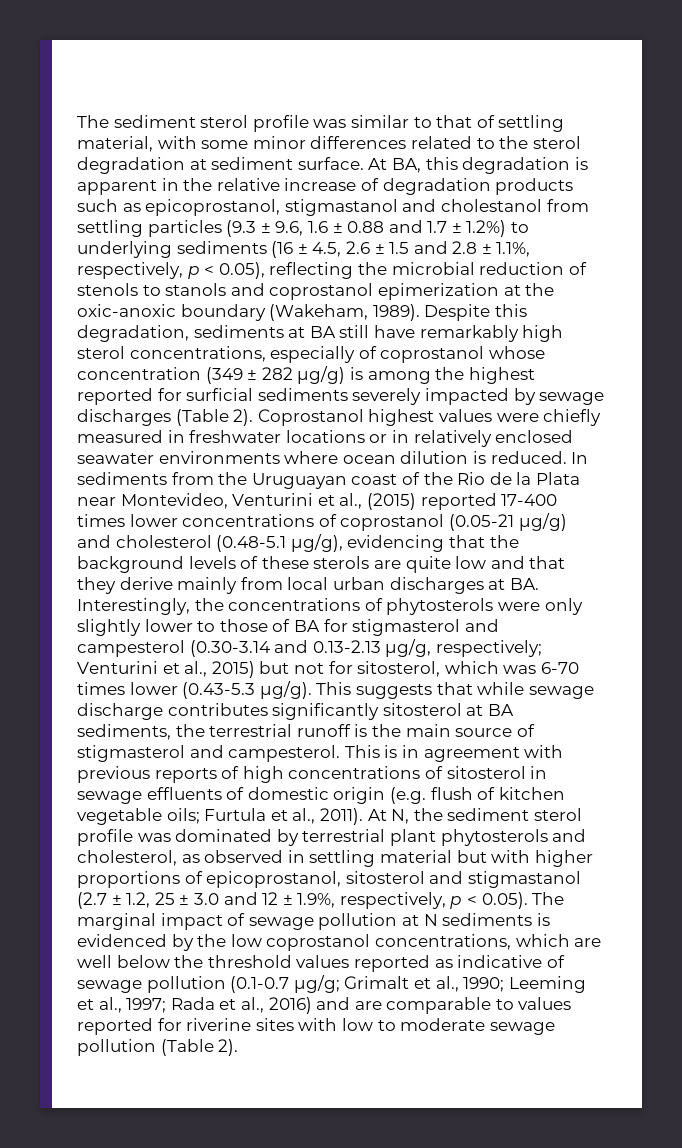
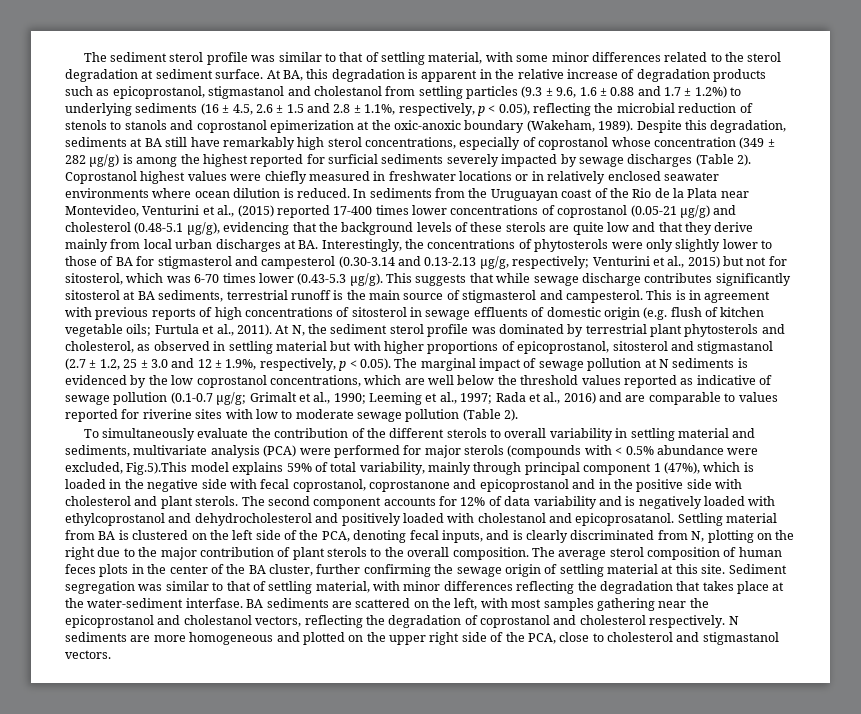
[175,724,205,737] the -> (224, 296) none
(239, 1047) none -> [83,428,756,441] [65,445,759,458] [65,462,754,475] [65,479,742,492] [65,496,776,509] [65,513,778,526] [65,530,795,543] [65,547,782,560] [65,564,787,577] [65,581,785,594] [65,598,709,611] [65,615,739,628] [65,632,779,645] [65,650,111,659] // To simultaneously evaluate the contribution of the different sterols to overall variability in settling material and sediments, multivariate analysis (PCA) were performed for major sterols (compounds with < 0.5% abundance were excluded, Fig.5).This model explains 59% of total variability, mainly through principal component 1 (47%), which is loaded in the negative side with fecal coprostanol, coprostanone and epicoprostanol and in the positive side with cholesterol and plant sterols. The second component accounts for 12% of data variability and is negatively loaded with ethylcoprostanol and dehydrocholesterol and positively loaded with cholestanol and epicoprosatanol. Settling material from BA is clustered on the left side of the PCA, denoting fecal inputs, and is clearly discriminated from N, plotting on the right due to the major contribution of plant sterols to the overall composition. The average sterol composition of human feces plots in the center of the BA cluster, further confirming the sewage origin of settling material at this site. Sediment segregation was similar to that of settling material, with minor differences reflecting the degradation that takes place at the water-sediment interfase. BA sediments are scattered on the left, with most samples gathering near the epicoprostanol and cholestanol vectors, reflecting the degradation of coprostanol and cholesterol respectively. N sediments are more homogeneous and plotted on the upper right side of the PCA, close to cholesterol and stigmastanol vectors.

